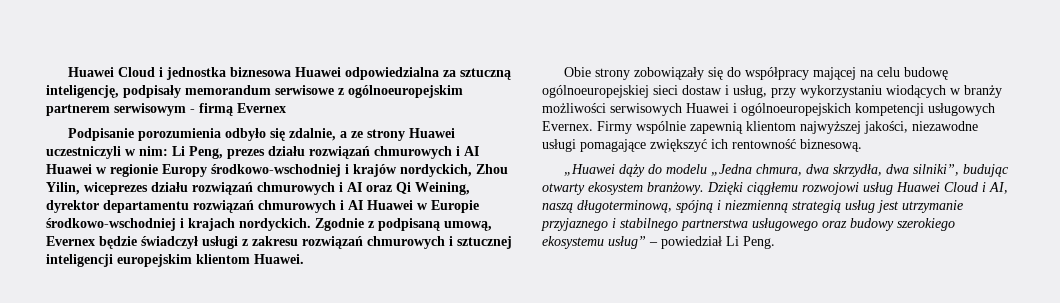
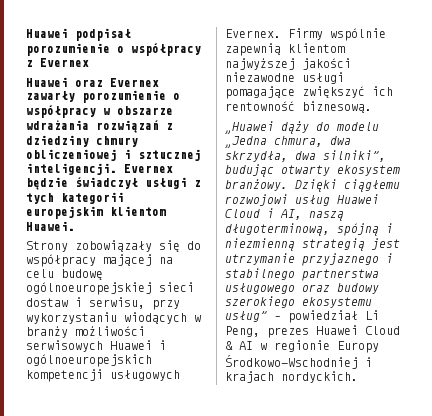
[67,67,511,80] [46,85,463,98] [46,103,286,116] [67,128,455,141] [46,146,479,159] [46,164,508,177] [46,182,470,195] [46,200,479,213] [46,218,492,231] Huawei Cloud i jednostka biznesowa Huawei odpowiedzialna za sztuczną inteligencję, podpisały memorandum serwisowe z ogólnoeuropejskim partnerem serwisowym - firmą Evernex // Podpisanie porozumienia odbyło się zdalnie, a ze strony Huawei uczestniczyli w nim: Li Peng, prezes działu rozwiązań chmurowych i AI Huawei w regionie Europy środkowo-wschodniej i krajów nordyckich, Zhou Yilin, wiceprezes działu rozwiązań chmurowych i AI oraz Qi Weining, dyrektor departamentu rozwiązań chmurowych i AI Huawei w Europie środkowo-wschodniej i krajach nordyckich. Zgodnie z podpisaną umową, -> [26,28,131,41] [26,43,201,56] [26,58,89,67] [26,77,159,87] [26,90,180,103] [26,105,173,118] [26,120,173,133] [26,135,138,147] [26,149,201,161] [26,163,117,175] Huawei podpisał porozumienie o współpracy z Evernex // Huawei oraz Evernex zawarły porozumienie o współpracy w obszarze wdrażania rozwiązań z dziedziny chmury obliczeniowej i sztucznej inteligencji.
[252,236,512,249] [46,254,113,267] zakresu rozwiązań chmurowych i sztucznej inteligencji -> [26,192,124,204] tych kategorii
[563,67,630,80] Obie strony -> [26,241,68,252] Strony
[733,85,767,98] usług, -> [89,297,145,309] serwisu,
[864,121,908,134] jakości, -> [302,58,351,70] jakości
[845,200,875,213] usług -> (365, 244) none
[743,236,775,249] Peng. -> [225,325,400,338] [225,340,379,353] [225,355,372,369] [225,371,358,383] Peng, prezes Huawei Cloud & AI w regionie Europy Środkowo-Wschodniej i krajach nordyckich.

